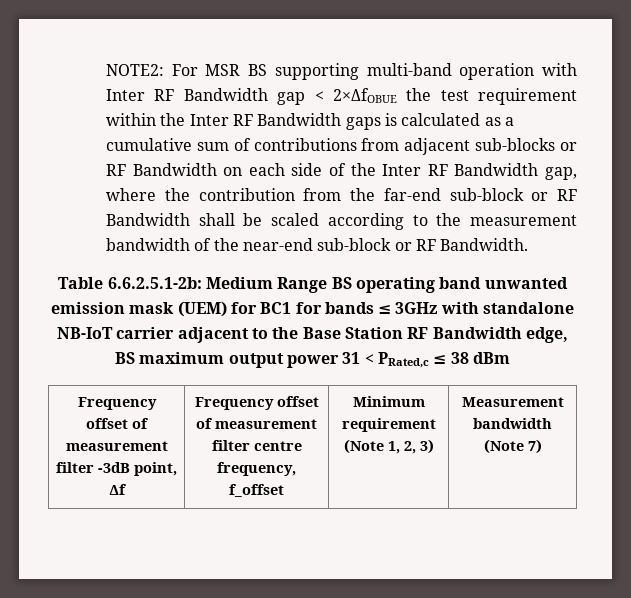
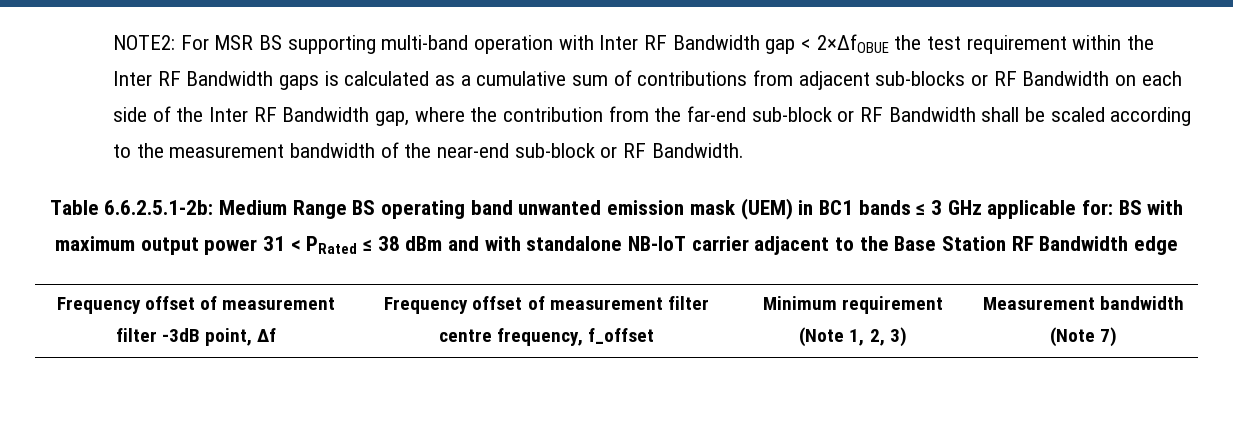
[230,302,438,314] for BC1 for bands ≤ 3GHz -> [798,200,1184,219] [54,236,479,255] in BC1 bands ≤ 3 GHz applicable for: BS with maximum output power 31 < PRated ≤ 38 dBm and
[525,327,568,343] [115,352,510,368] edge, BS maximum output power 31 < PRated,c ≤ 38 dBm -> [1134,236,1179,255] edge

